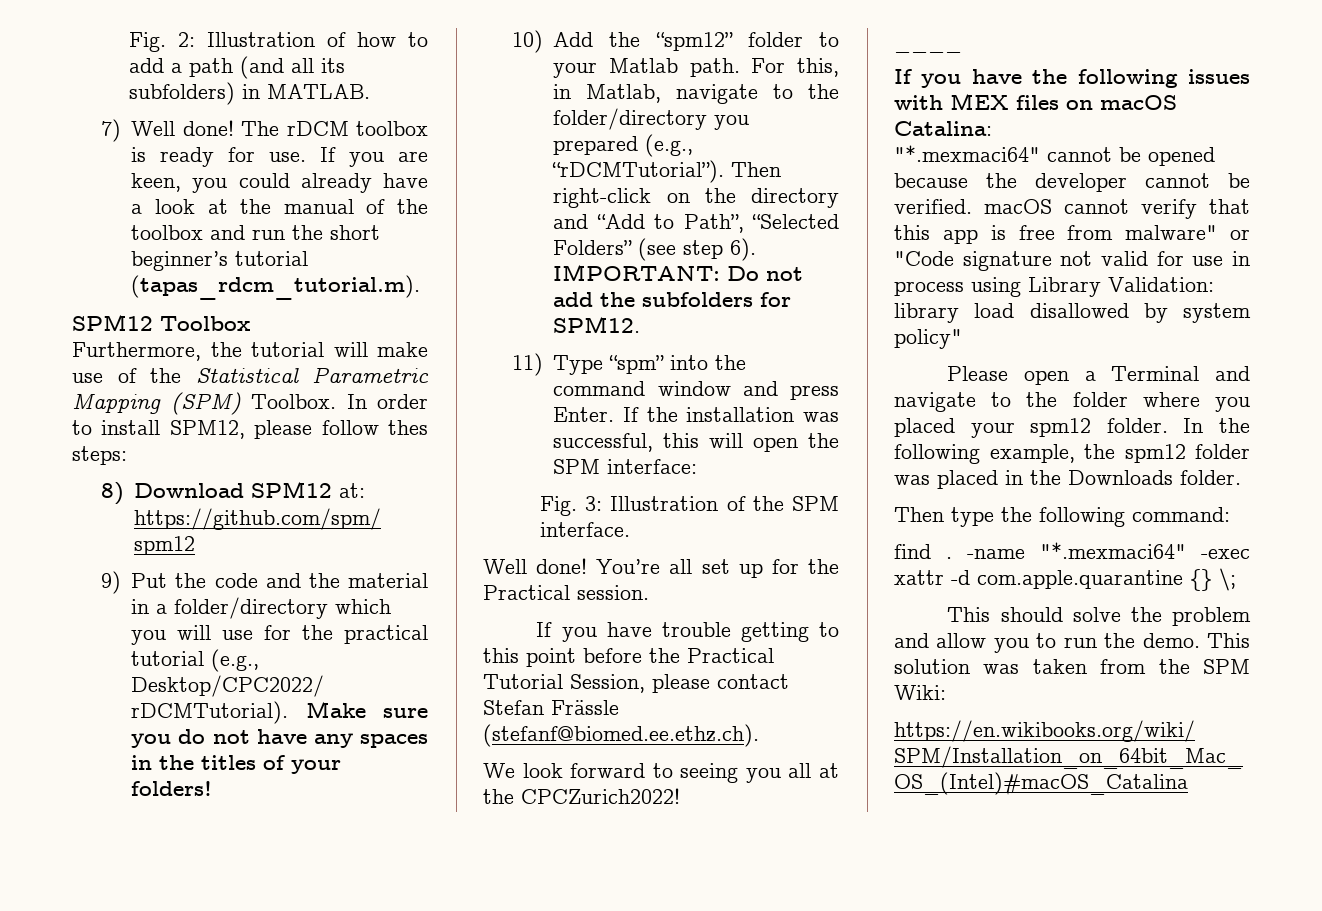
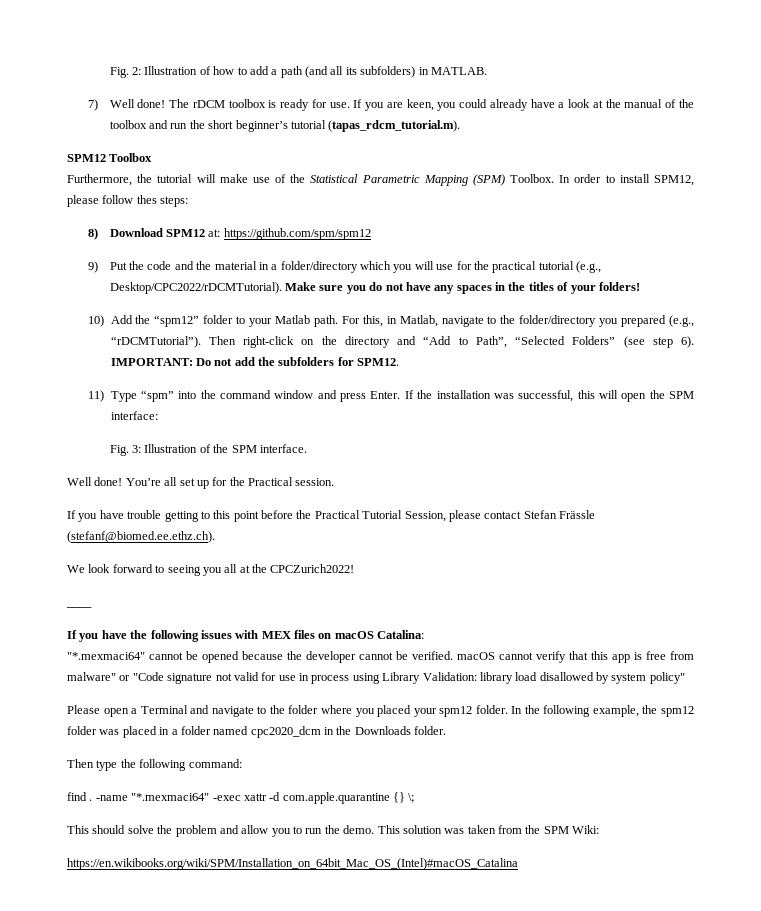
(1023, 477) none -> [171,726,334,738] a folder named cpc2020_dcm in

